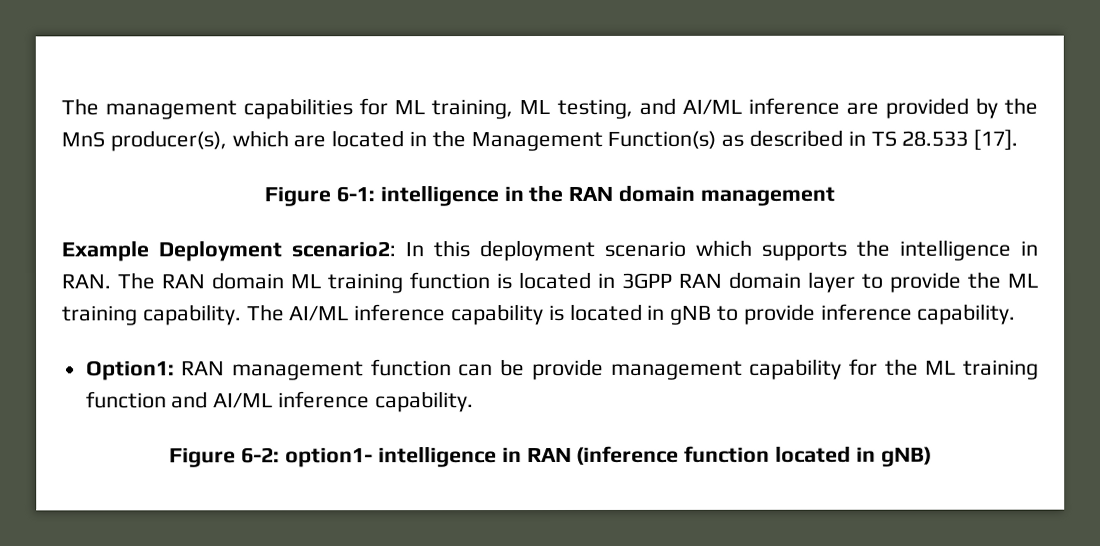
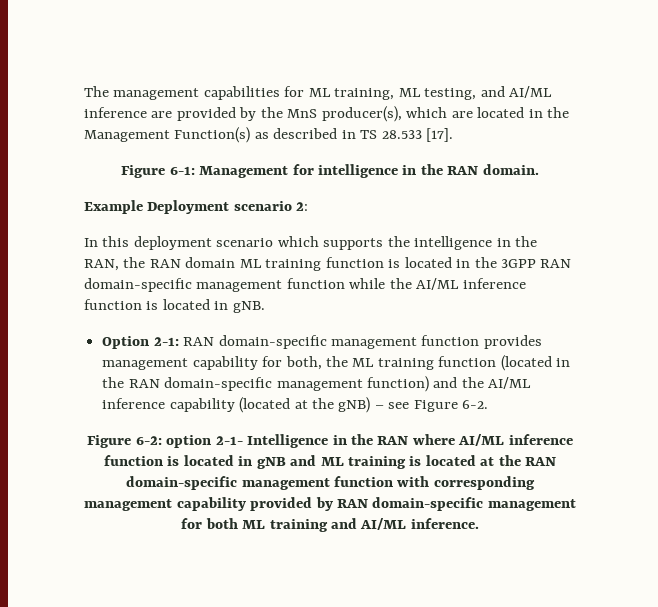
(375, 194) none -> [199,164,314,178] Management for
[618,184,835,206] domain management -> [482,164,539,175] domain.
[291,241,396,258] scenario2: -> [233,201,309,211] scenario 2: //
[62,272,156,290] RAN. The -> [515,236,538,247] [84,257,146,271] the RAN, the
(616, 280) none -> [474,257,497,268] the
[728,271,1039,293] [62,303,1017,326] [85,358,1039,381] [85,391,474,413] [169,445,932,468] domain layer to provide the ML training capability. The AI/ML inference capability is located in gNB to provide inference capability. // Option1: RAN management function can be provide management capability for the ML training function and AI/ML inference capability. // Figure 6-2: option1- intelligence in RAN (inference function located in gNB) -> [84,278,526,292] [84,299,265,313] [102,335,542,349] [102,355,571,371] [102,376,532,392] [102,397,489,413] [87,434,573,448] [103,455,557,469] [126,476,535,490] [84,497,576,511] [181,518,479,532] domain-specific management function while the AI/ML inference function is located in gNB. // Option 2-1: RAN domain-specific management function provides management capability for both, the ML training function (located in the RAN domain-specific management function) and the AI/ML inference capability (located at the gNB) – see Figure 6-2. // Figure 6-2: option 2-1- Intelligence in the RAN where AI/ML inference function is located in gNB and ML training is located at the RAN domain-specific management function with corresponding management capability provided by RAN domain-specific management for both ML training and AI/ML inference.

